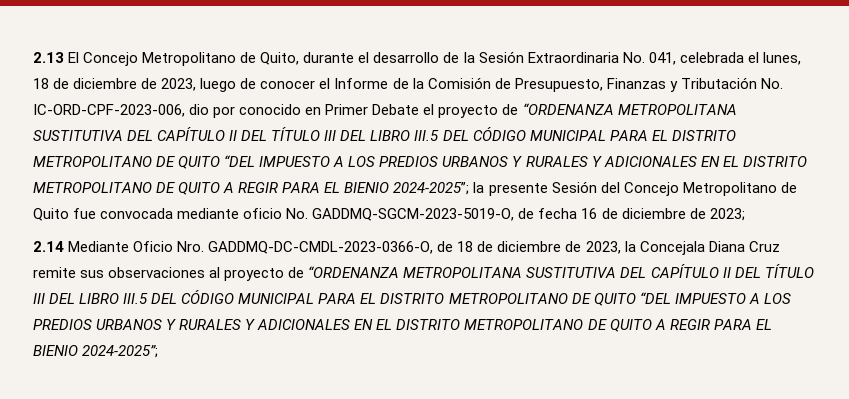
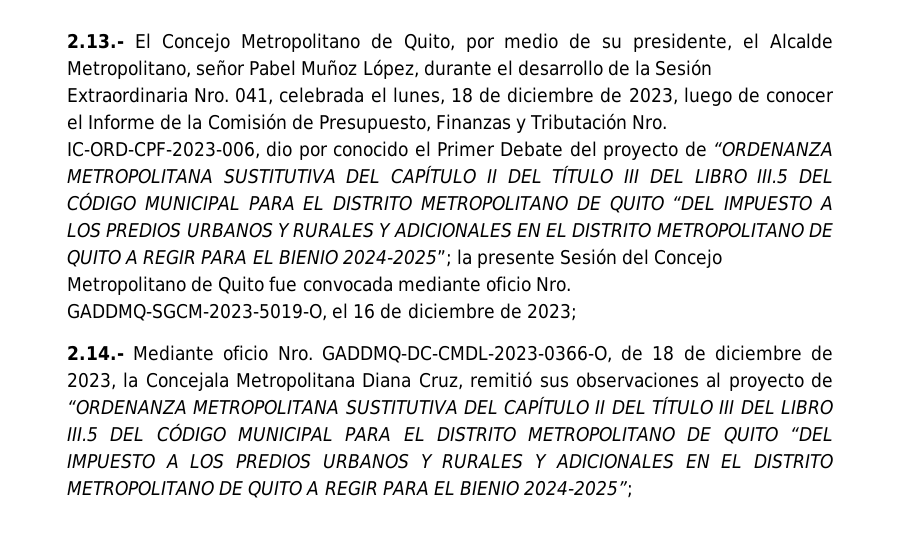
[33,52,64,63] 2.13 -> [67,33,124,49] 2.13.-
(300, 58) none -> [465,33,833,52] [67,59,419,79] por medio de su presidente, el Alcalde Metropolitano, señor Pabel Muñoz López,
[622,52,645,63] No. -> [194,88,230,103] Nro.
[760,78,783,89] No. -> [632,115,668,130] Nro.
[305,107,322,115] en -> [414,141,431,157] el
[423,104,435,115] el -> [569,141,597,157] del
[286,208,578,221] No. GADDMQ-SGCM-2023-5019-O, de fecha -> [535,277,571,292] [67,303,349,321] Nro. GADDMQ-SGCM-2023-5019-O, el
[33,241,174,252] 2.14 Mediante Oficio -> [67,345,269,361] 2.14.- Mediante oficio
[708,241,780,252] [33,267,76,278] Diana Cruz remite -> [236,371,533,391] Metropolitana Diana Cruz, remitió

